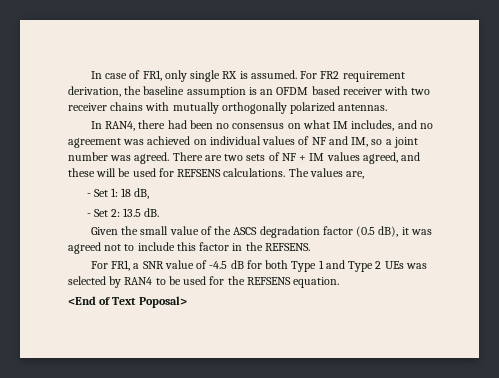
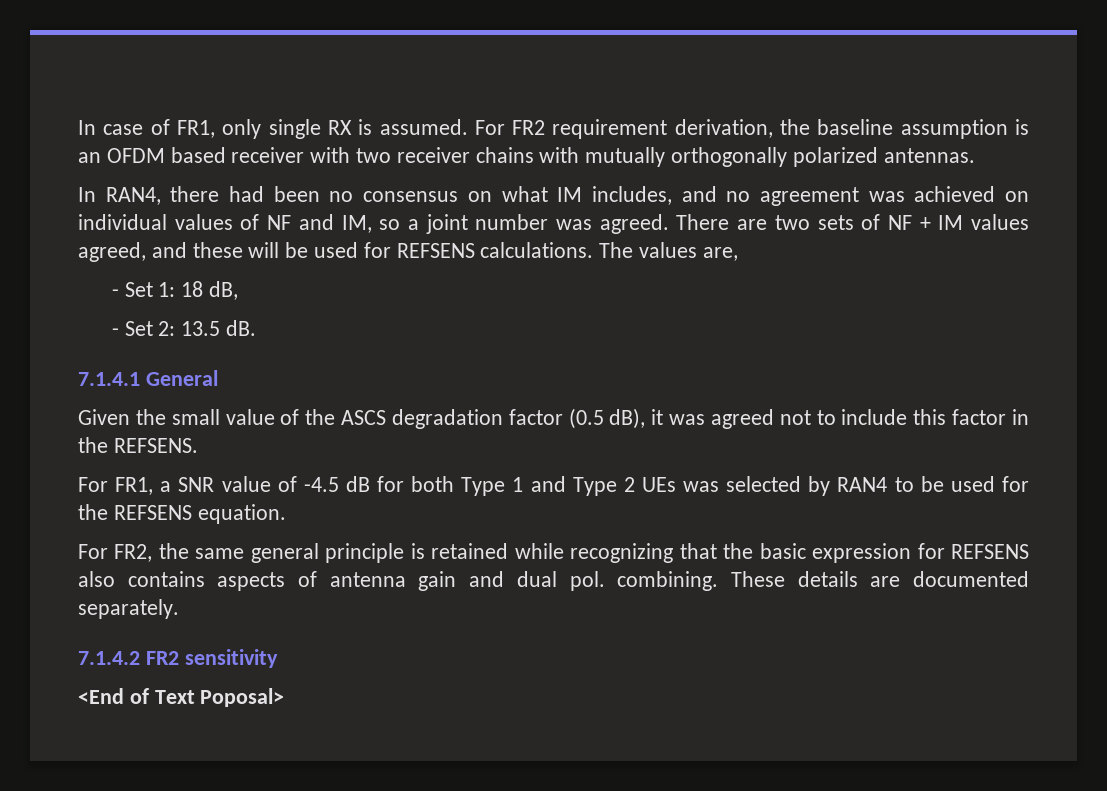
(160, 212) none -> [78,370,218,386] // 7.1.4.1 General
(340, 282) none -> [78,543,1029,563] [78,571,1029,591] [78,599,179,619] [78,649,278,668] // For FR2, the same general principle is retained while recognizing that the basic expression for REFSENS also contains aspects of antenna gain and dual pol. combining. These details are documented separately. // 7.1.4.2 FR2 sensitivity

